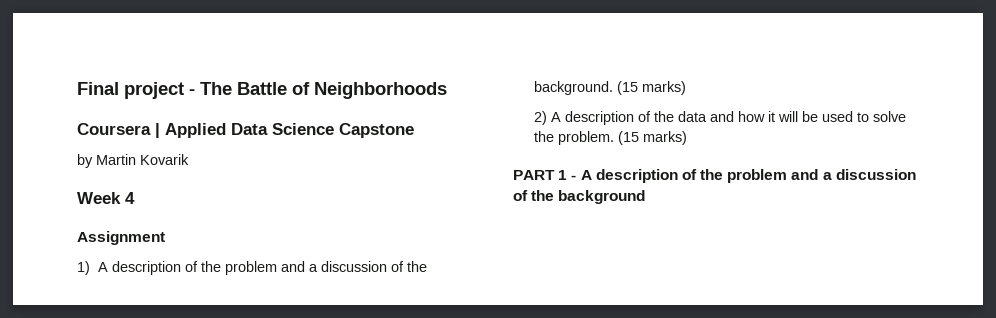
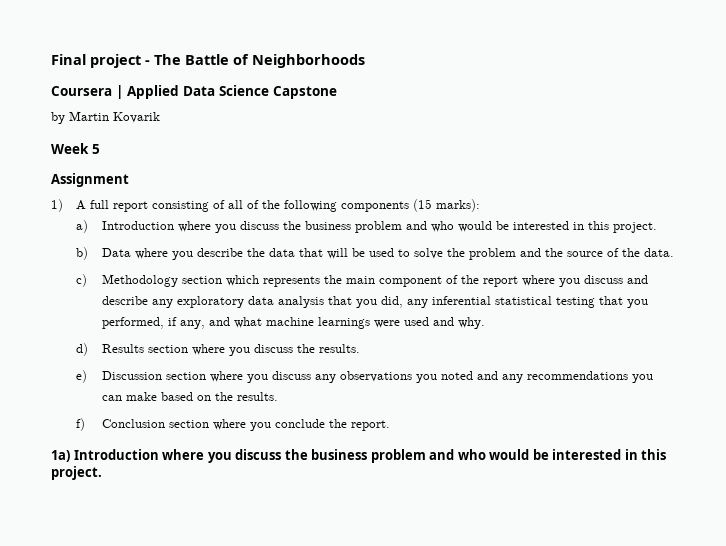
[125,192,135,204] 4 -> [92,144,100,154] 5
[112,261,428,275] [534,81,687,95] [534,111,776,125] description of the problem and a discussion of the background. (15 marks) // 2) A description of the data and how it -> [90,199,481,212] [76,220,657,233] [76,247,323,260] full report consisting of all of the following components (15 marks): // a) Introduction where you discuss the business problem and who would be interested in this project. // b) Data where you describe the data that
[558,131,688,145] [513,169,916,183] [513,190,646,204] problem. (15 marks) // PART 1 - A description of the problem and a discussion of the background -> [468,248,674,260] [76,274,648,287] [101,296,648,308] [101,317,485,329] [76,343,360,356] [76,370,653,383] [101,392,278,401] [76,418,390,431] [51,449,667,463] [51,466,102,480] problem and the source of the data. // c) Methodology section which represents the main component of the report where you discuss and describe any exploratory data analysis that you did, any inferential statistical testing that you performed, if any, and what machine learnings were used and why. // d) Results section where you discuss the results. // e) Discussion section where you discuss any observations you noted and any recommendations you can make based on the results. // f) Conclusion section where you conclude the report. // 1a) Introduction where you discuss the business problem and who would be interested in this project.

